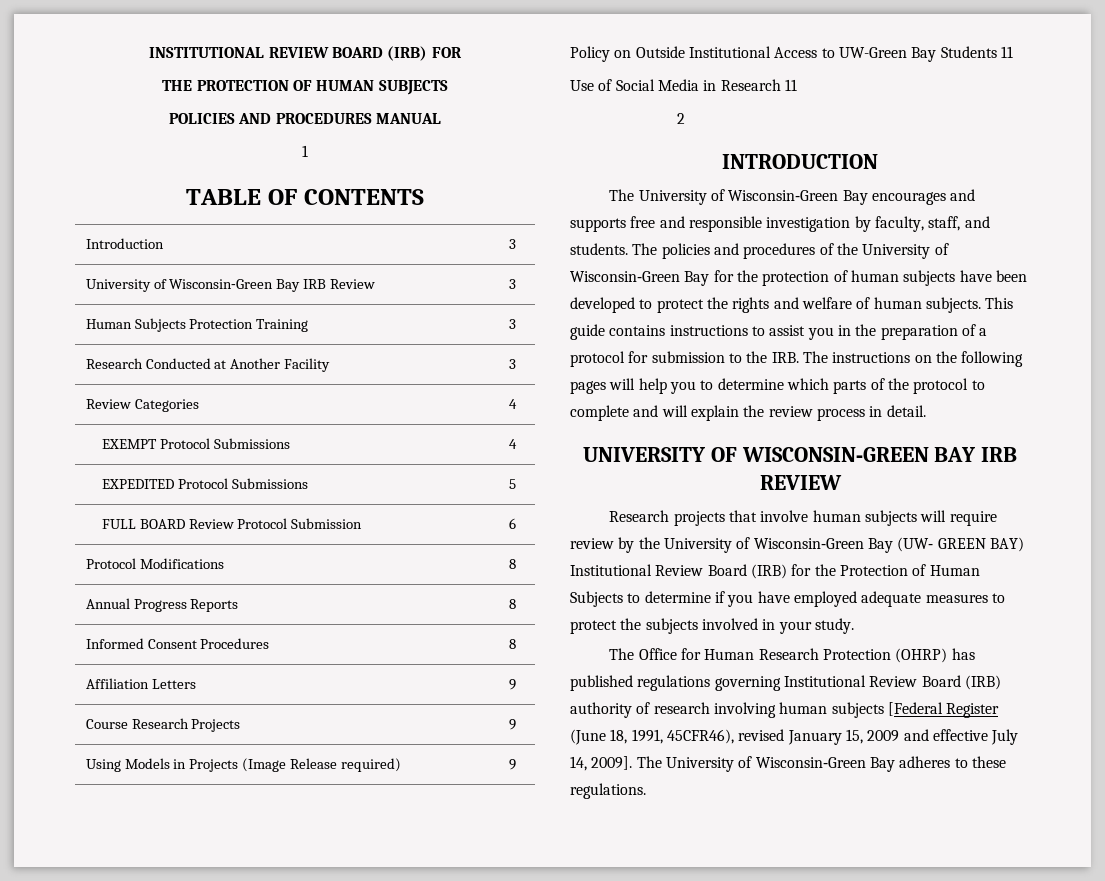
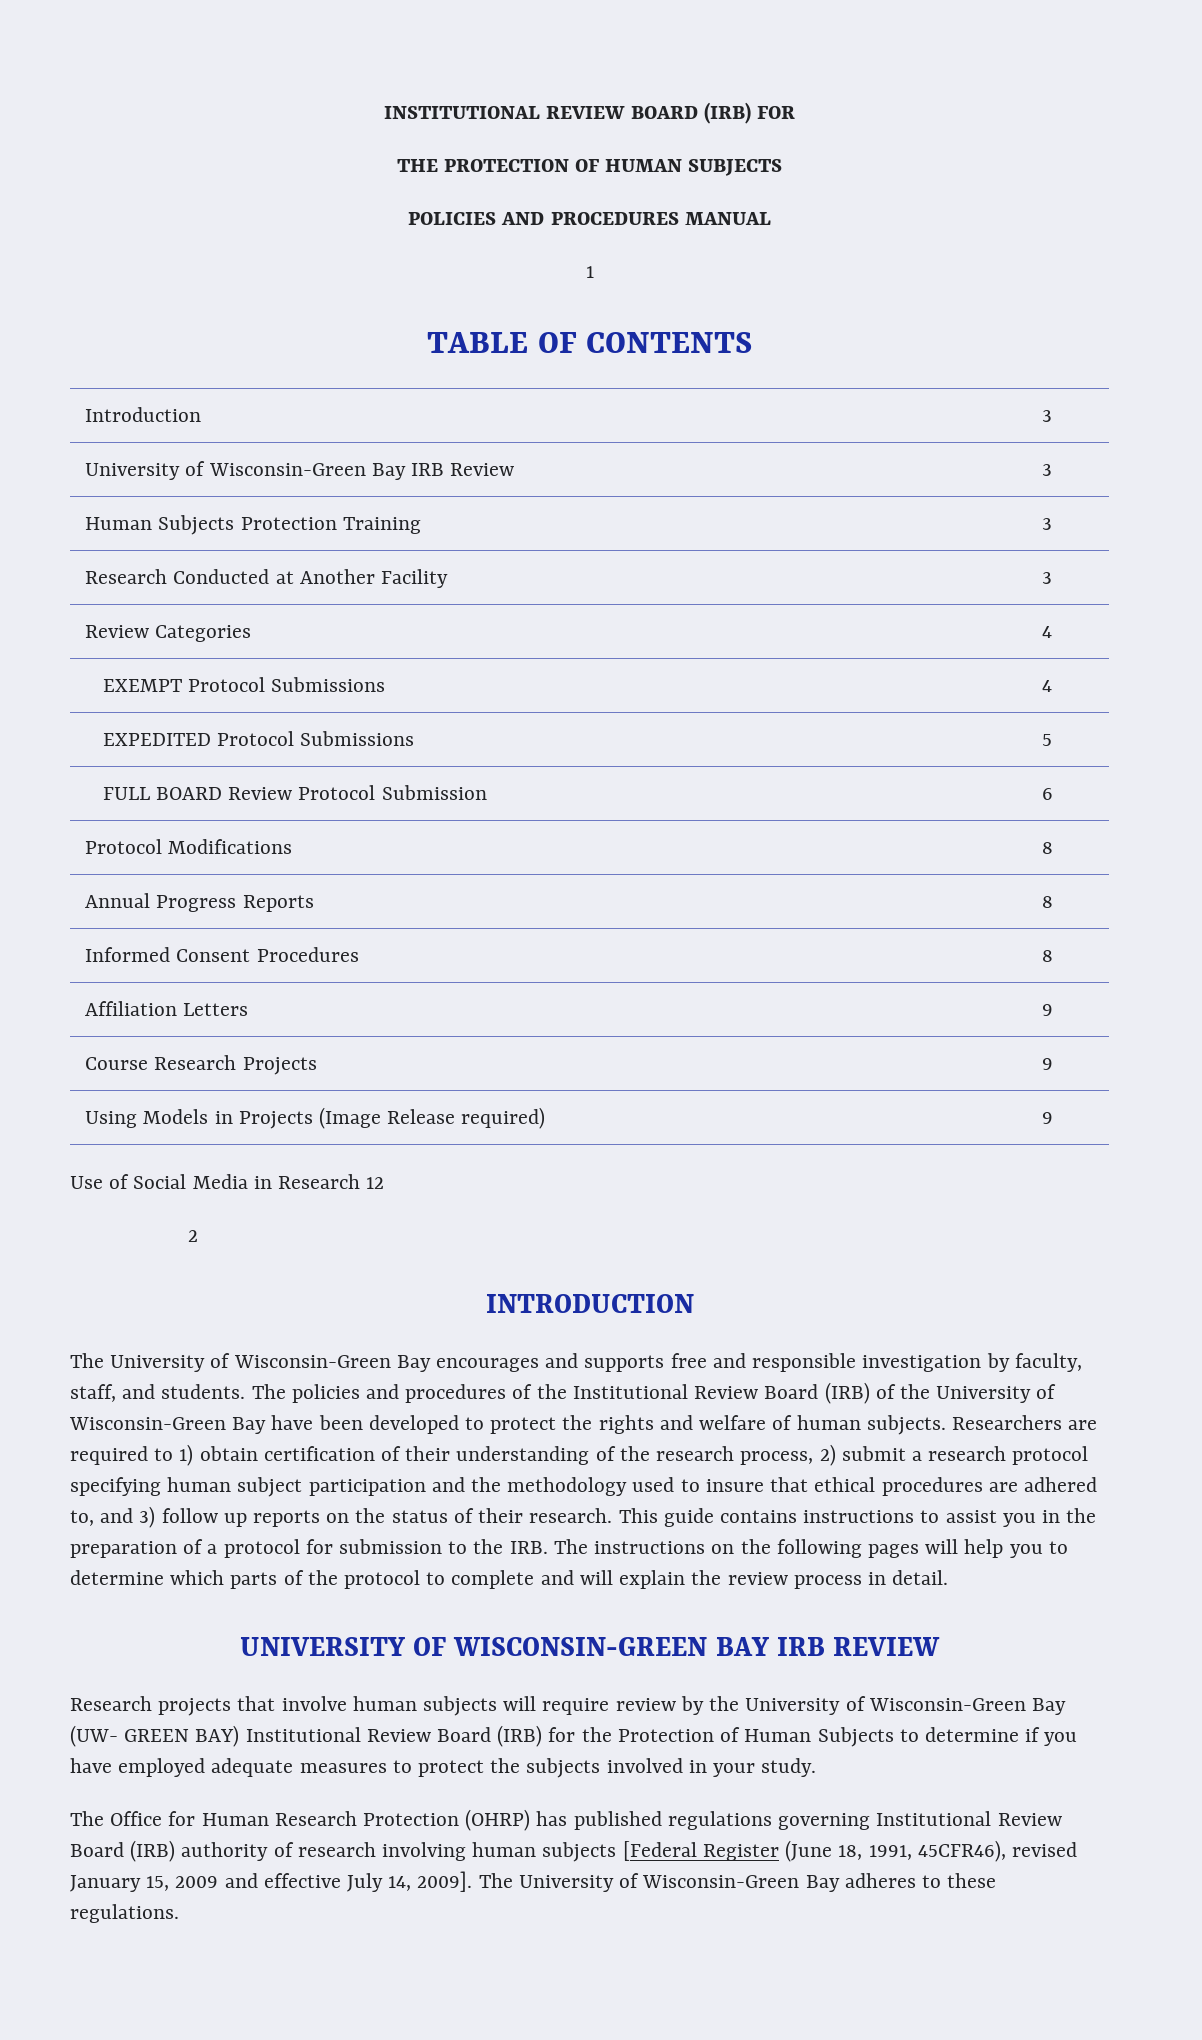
[570,46,1013,62] // Policy on Outside Institutional Access to UW-Green Bay Students 11 -> (1054, 1118) none
[784,79,797,91] 11 -> [366,1177,385,1189] 12
[862,243,949,259] [570,270,956,286] University of Wisconsin‐Green Bay for the protection of human subjects -> [572,1382,1057,1404] [69,1417,267,1434] Institutional Review Board (IRB) of the University of Wisconsin‐Green Bay
(981, 305) none -> [951,1415,1098,1430] [70,1444,1089,1466] [70,1477,1097,1497] [70,1506,613,1528] Researchers are required to 1) obtain certification of their understanding of the research process, 2) submit a research protocol specifying human subject participation and the methodology used to insure that ethical procedures are adhered to, and 3) follow up reports on the status of their research.

